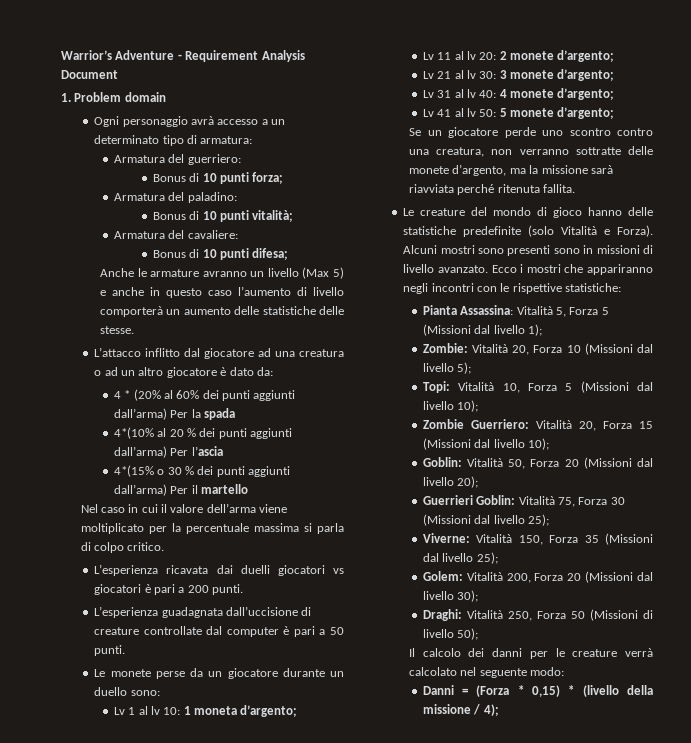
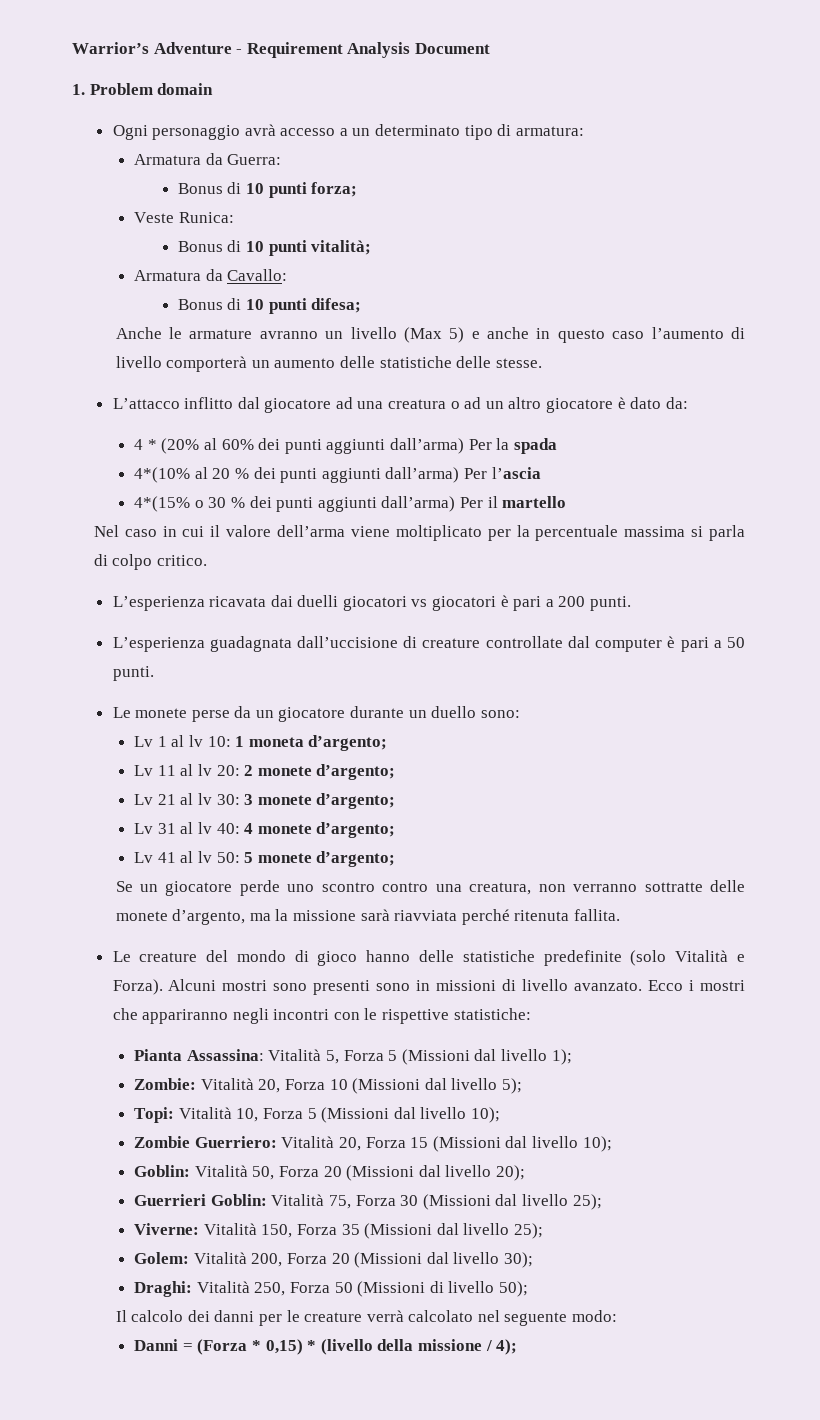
[168,154,241,165] del guerriero: -> [205,153,282,165] da Guerra:
[113,192,237,203] Armatura del paladino: -> [134,212,234,223] Veste Runica:
[168,230,238,239] del cavaliere: -> [205,269,288,281] da Cavallo:

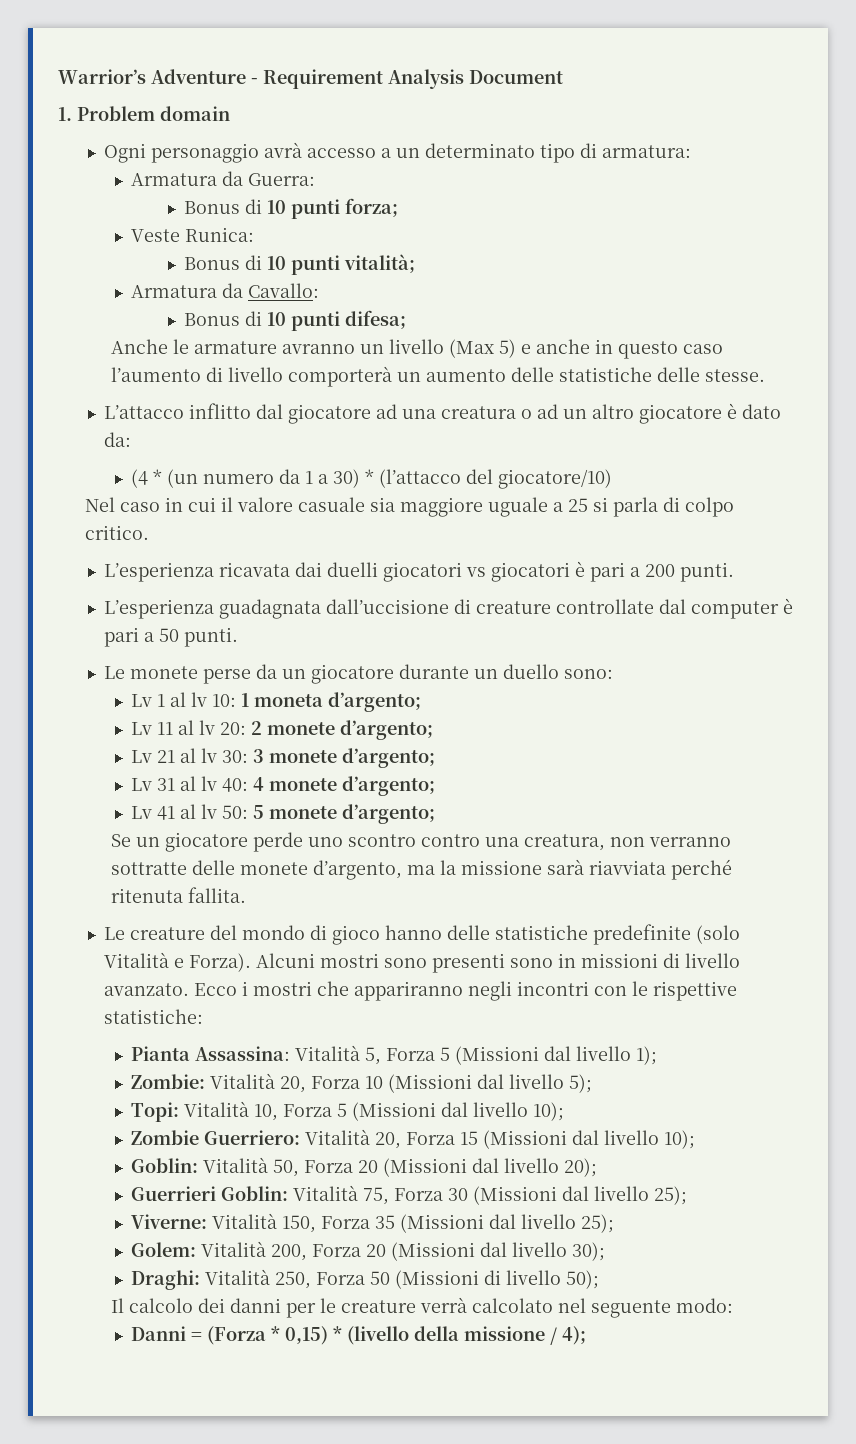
[134,438,557,454] [134,467,541,483] [134,496,567,512] 4 * (20% al 60% dei punti aggiunti dall’arma) Per la spada // 4*(10% al 20 % dei punti aggiunti dall’arma) Per l’ascia // 4*(15% o 30 % dei punti aggiunti dall’arma) Per il martello -> [130,469,612,489] (4 * (un numero da 1 a 30) * (l’attacco del giocatore/10)
[277,525,686,541] dell’arma viene moltiplicato per la percentuale massima -> [297,497,588,517] casuale sia maggiore uguale a 25

